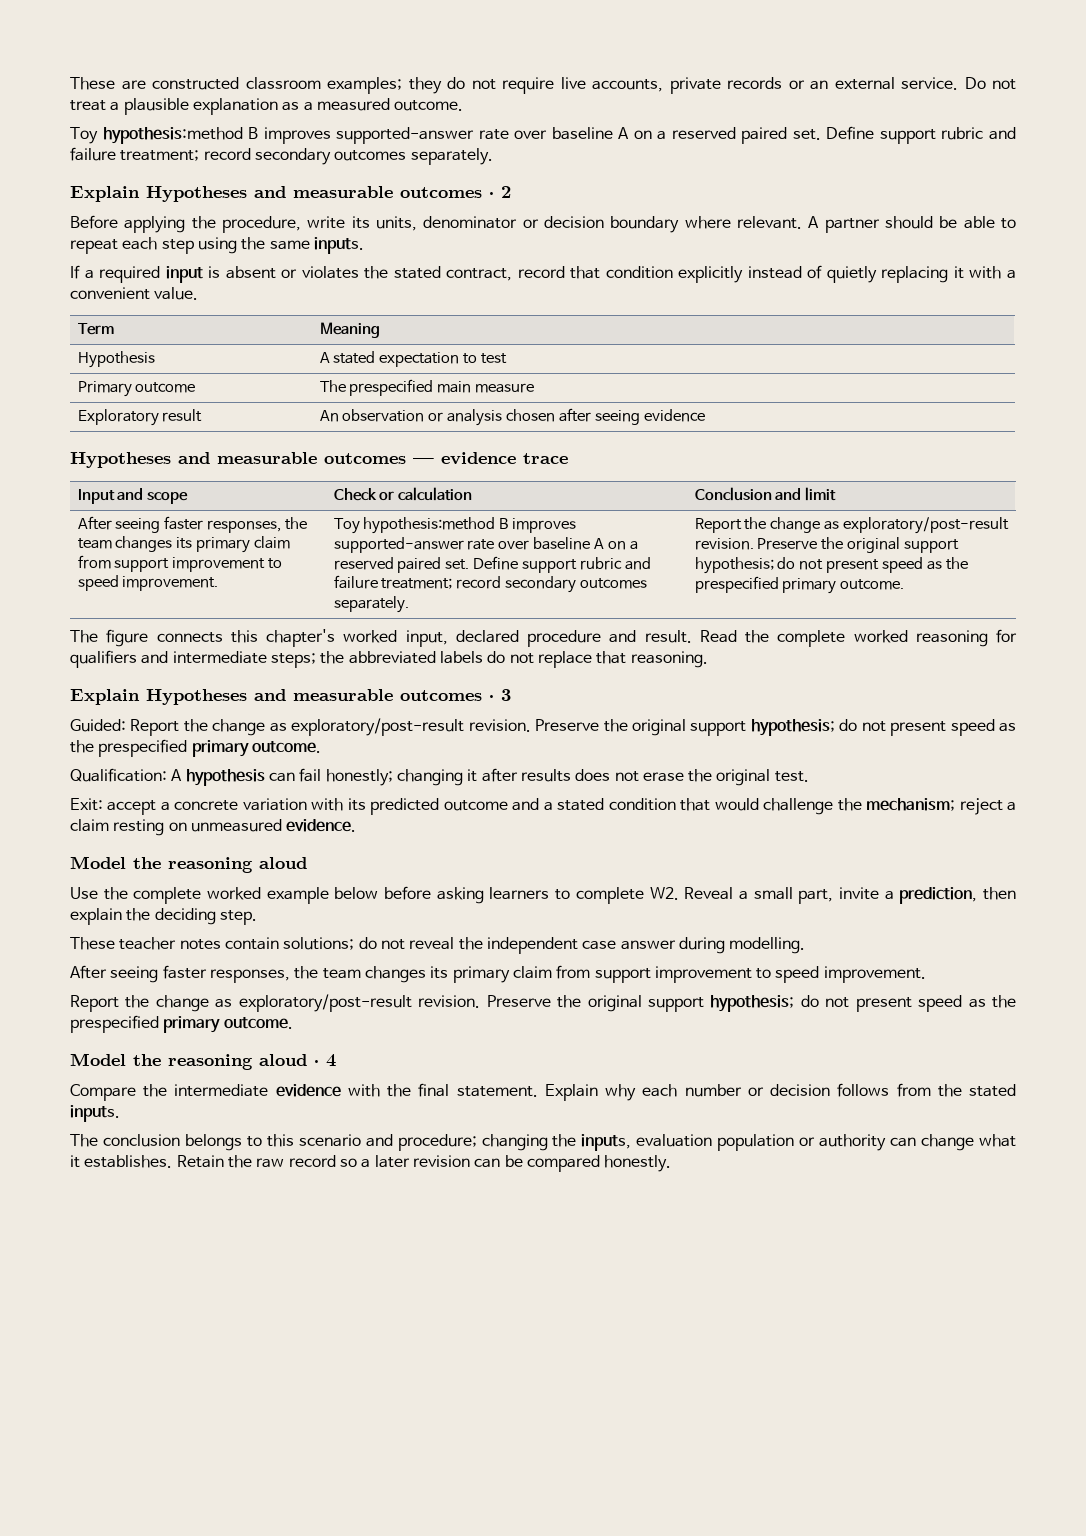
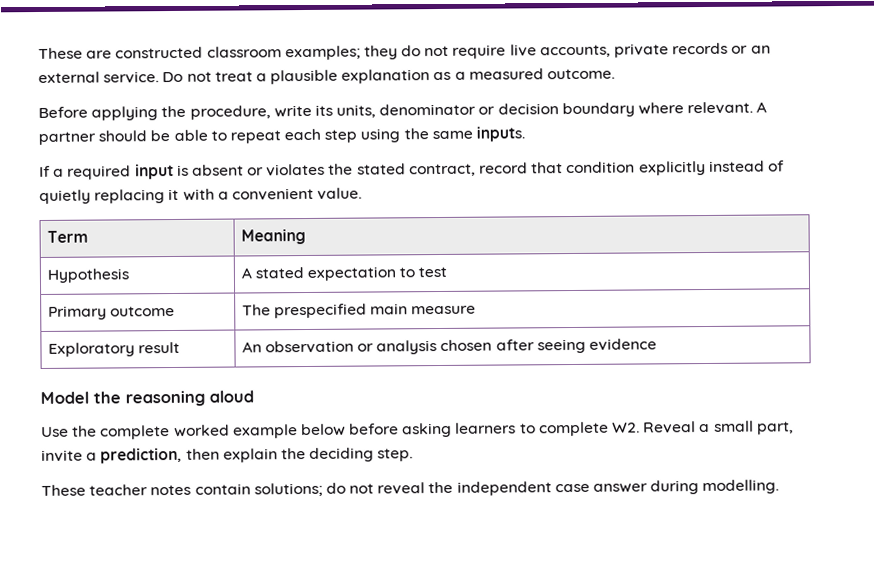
[70,126,1016,144] [70,147,493,165] [70,186,511,202] // Toy hypothesis:method B improves supported-answer rate over baseline A on a reserved paired set. Define support rubric and failure treatment; record secondary outcomes separately. // Explain Hypotheses and measurable outcomes · 2 -> (616, 74) none
[70,452,568,468] [77,488,189,504] [333,487,473,501] [694,487,837,501] [77,516,308,533] [77,536,291,553] [77,555,283,572] [77,575,219,591] [333,517,577,534] [333,537,639,553] [333,556,652,573] [333,575,648,593] [333,596,409,613] [694,517,1010,534] [694,537,960,553] [694,557,969,574] [694,576,905,594] [70,629,1017,647] [70,650,708,668] [70,689,511,705] [70,718,1016,736] [70,739,321,757] [70,768,809,786] [70,798,1017,815] [70,819,357,836] // Hypotheses and measurable outcomes — evidence trace // Input and scope | Check or calculation | Conclusion and limit // After seeing faster responses, the team changes its primary claim from support improvement to speed improvement. | Toy hypothesis:method B improves supported-answer rate over baseline A on a reserved paired set. Define support rubric and failure treatment; record secondary outcomes separately. | Report the change as exploratory/post-result revision. Preserve the original support hypothesis; do not present speed as the prespecified primary outcome. // The figure connects this chapter's worked input, declared procedure and result. Read the complete worked reasoning for qualifiers and intermediate steps; the abbreviated labels do not replace that reasoning. // Explain Hypotheses and measurable outcomes · 3 // Guided: Report the change as exploratory/post-result revision. Preserve the original support hypothesis; do not present speed as the prespecified primary outcome. // Qualification: A hypothesis can fail honestly; changing it after results does not erase the original test. // Exit: accept a concrete variation with its predicted outcome and a stated condition that would challenge the mechanism; reject a claim resting on unmeasured evidence. -> (657, 344) none
[70,965,926,983] [70,994,1016,1012] [70,1015,293,1033] [70,1053,336,1070] [70,1083,1017,1101] [70,1105,120,1122] [70,1134,1017,1151] [70,1155,672,1172] // After seeing faster responses, the team changes its primary claim from support improvement to speed improvement. // Report the change as exploratory/post-result revision. Preserve the original support hypothesis; do not present speed as the prespecified primary outcome. // Model the reasoning aloud · 4 // Compare the intermediate evidence with the final statement. Explain why each number or decision follows from the stated inputs. // The conclusion belongs to this scenario and procedure; changing the inputs, evaluation population or authority can change what it establishes. Retain the raw record so a later revision can be compared honestly. -> (780, 487) none

